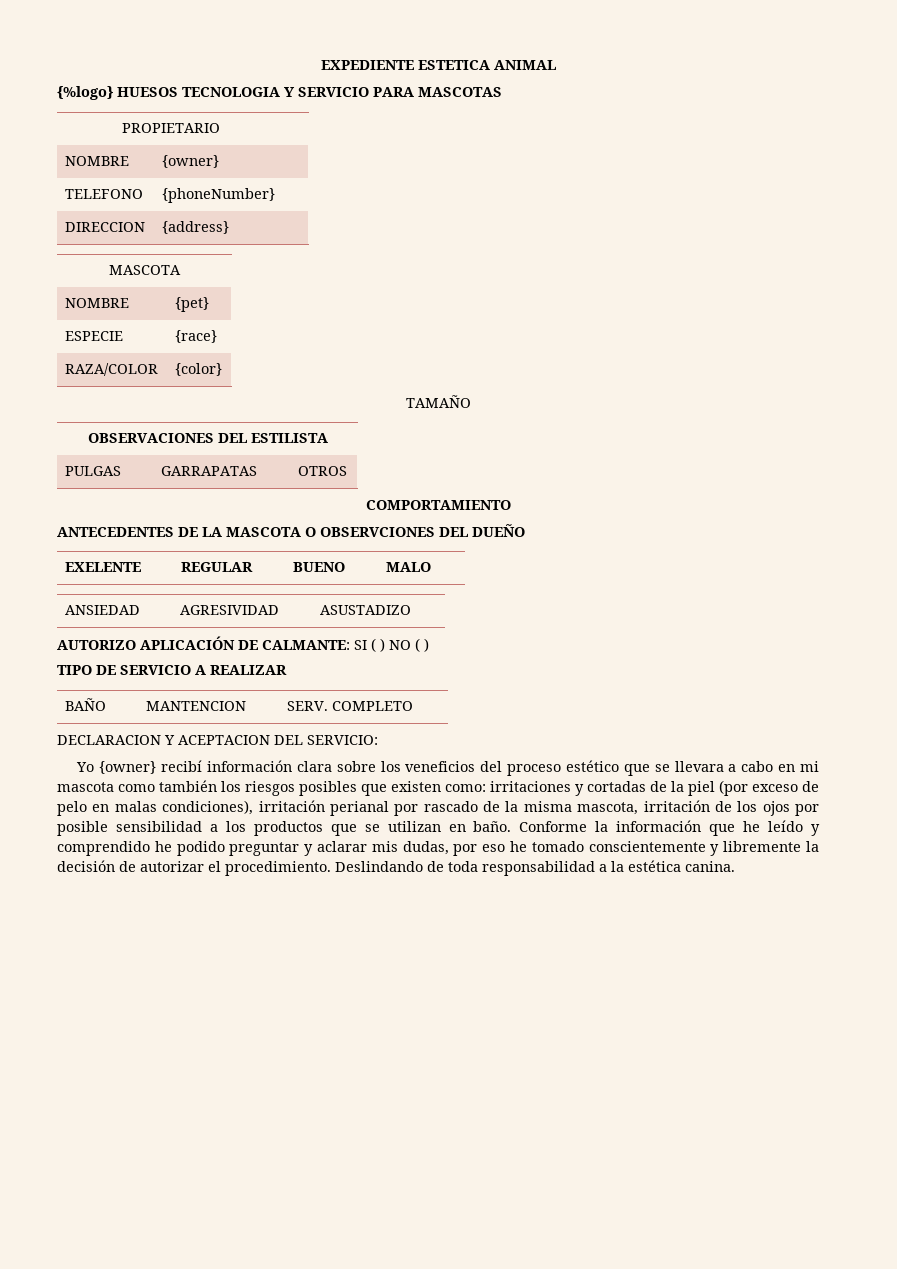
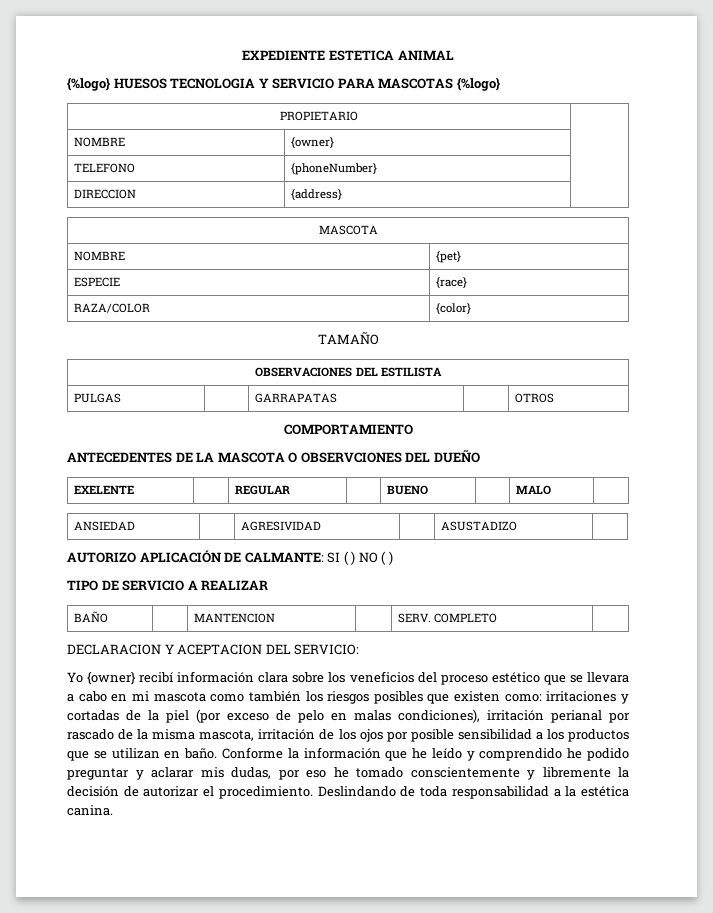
(502, 92) none -> [456,77,500,91] {%logo}

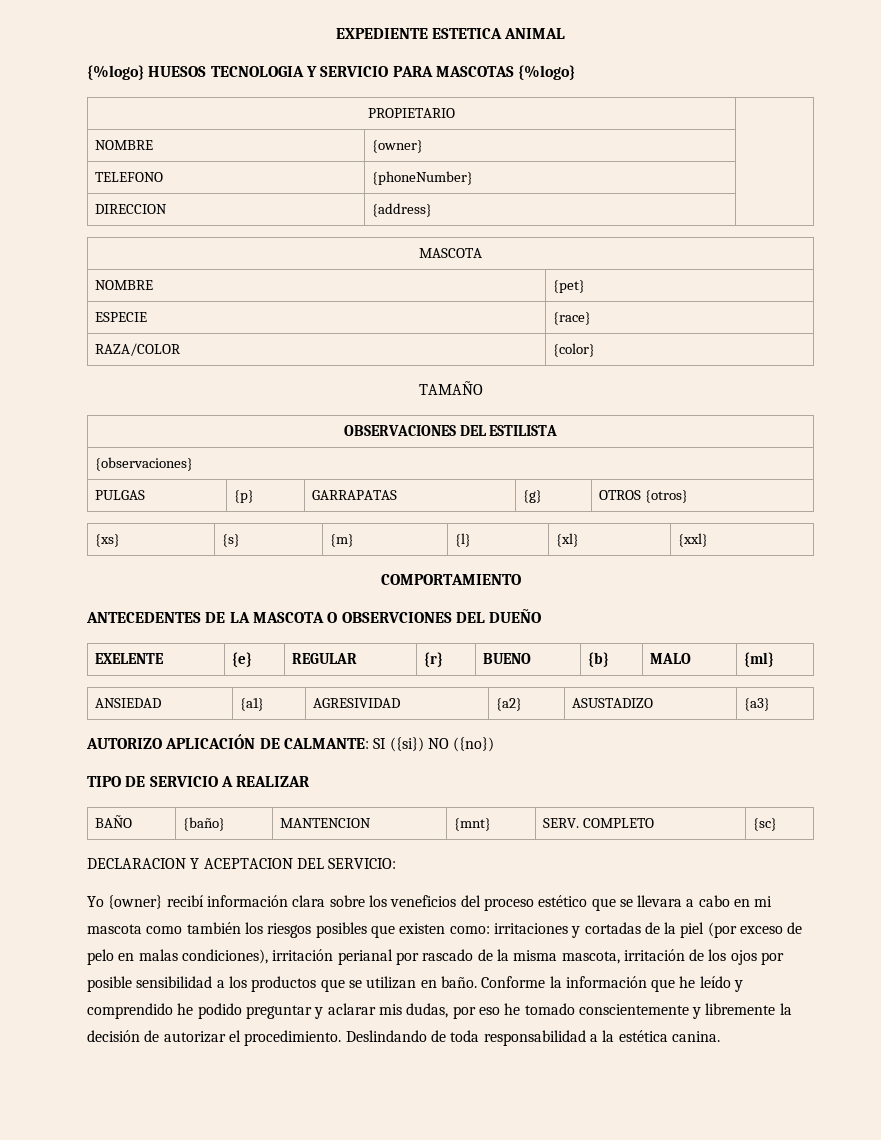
(442, 372) none -> [95,457,194,471] // {observaciones}
(121, 398) none -> [234,490,255,503] {p}
(337, 398) none -> [523,490,543,503] {g}
(554, 398) none -> [645,490,689,503] [95,534,121,547] [222,534,241,547] [330,534,355,547] [455,533,472,547] [556,533,580,547] [678,533,709,547] {otros} // {xs} | {s} | {m} | {l} | {xl} | {xxl}
(134, 489) none -> [232,652,253,667] {e}
(290, 490) none -> [424,652,444,667] {r}
(428, 490) none -> [588,652,610,667] {b}
(551, 490) none -> [744,652,775,667] {ml}
(135, 526) none -> [240,698,265,711] {a1}
(321, 526) none -> [496,698,523,711] {a2}
(517, 526) none -> [744,698,771,711] {a3}
[343,551,393,565] ( ) NO ( ) -> [389,737,495,752] ({si}) NO ({no})
(108, 617) none -> [183,817,226,831] {baño}
(275, 618) none -> [454,818,492,831] {mnt}
(497, 618) none -> [753,818,778,831] {sc}

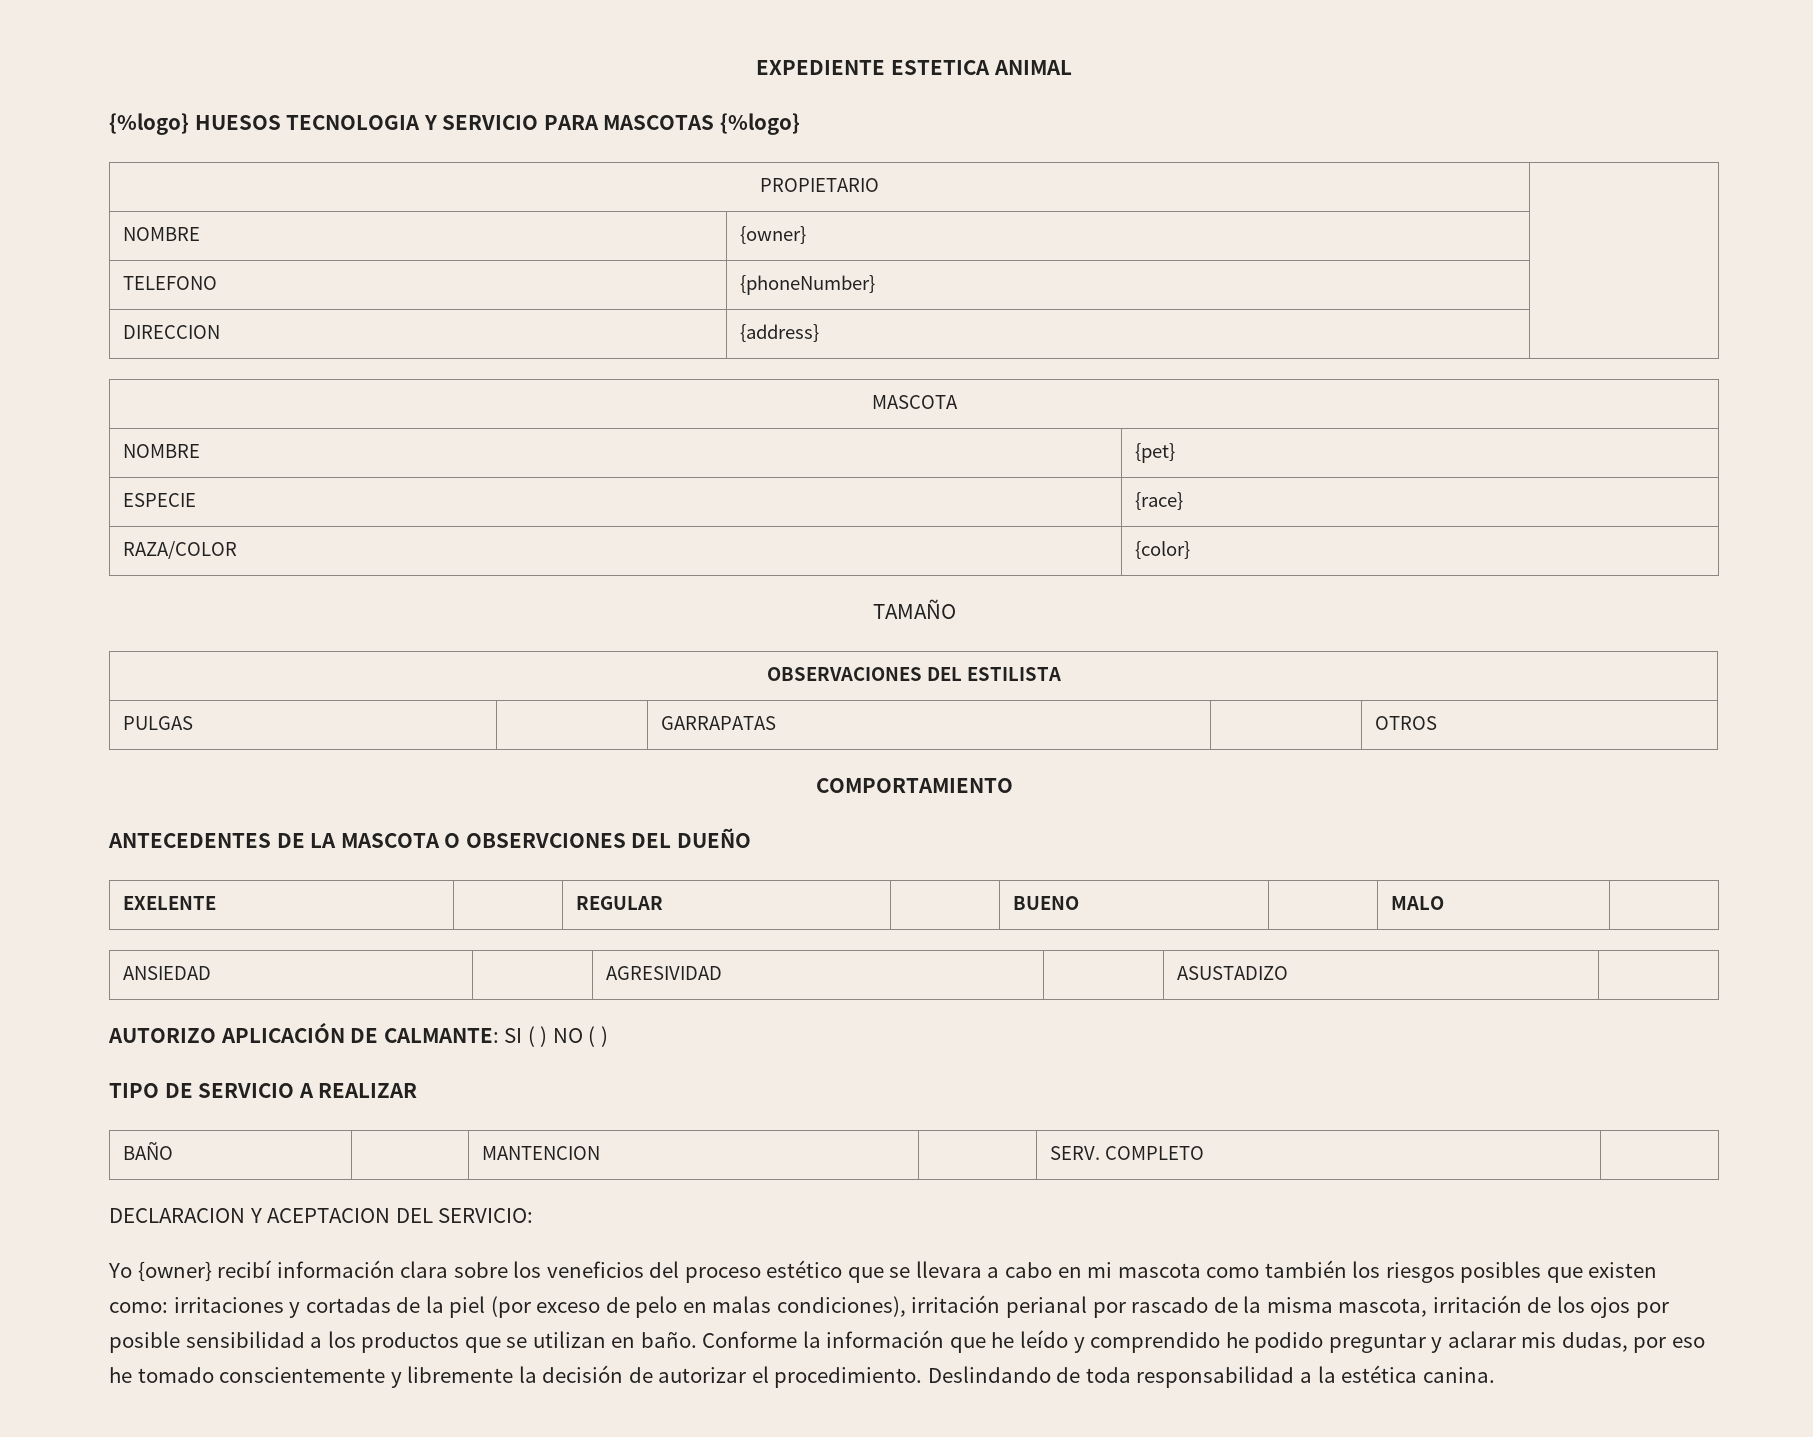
[95,457,194,471] // {observaciones} -> (1061, 674) none
[234,490,255,503] {p} -> (194, 723) none
[523,490,543,503] {g} -> (777, 723) none
[645,490,689,503] [95,534,121,547] [222,534,241,547] [330,534,355,547] [455,533,472,547] [556,533,580,547] [678,533,709,547] {otros} // {xs} | {s} | {m} | {l} | {xl} | {xxl} -> (1438, 723) none
[232,652,253,667] {e} -> (217, 903) none
[424,652,444,667] {r} -> (664, 903) none
[588,652,610,667] {b} -> (1080, 903) none
[744,652,775,667] {ml} -> (1445, 903) none
[240,698,265,711] {a1} -> (212, 973) none
[496,698,523,711] {a2} -> (723, 973) none
[744,698,771,711] {a3} -> (1289, 973) none
[389,737,495,752] ({si}) NO ({no}) -> [527,1026,608,1047] ( ) NO ( )
[183,817,226,831] {baño} -> (174, 1151) none
[454,818,492,831] {mnt} -> (601, 1153) none
[753,818,778,831] {sc} -> (1205, 1153) none

